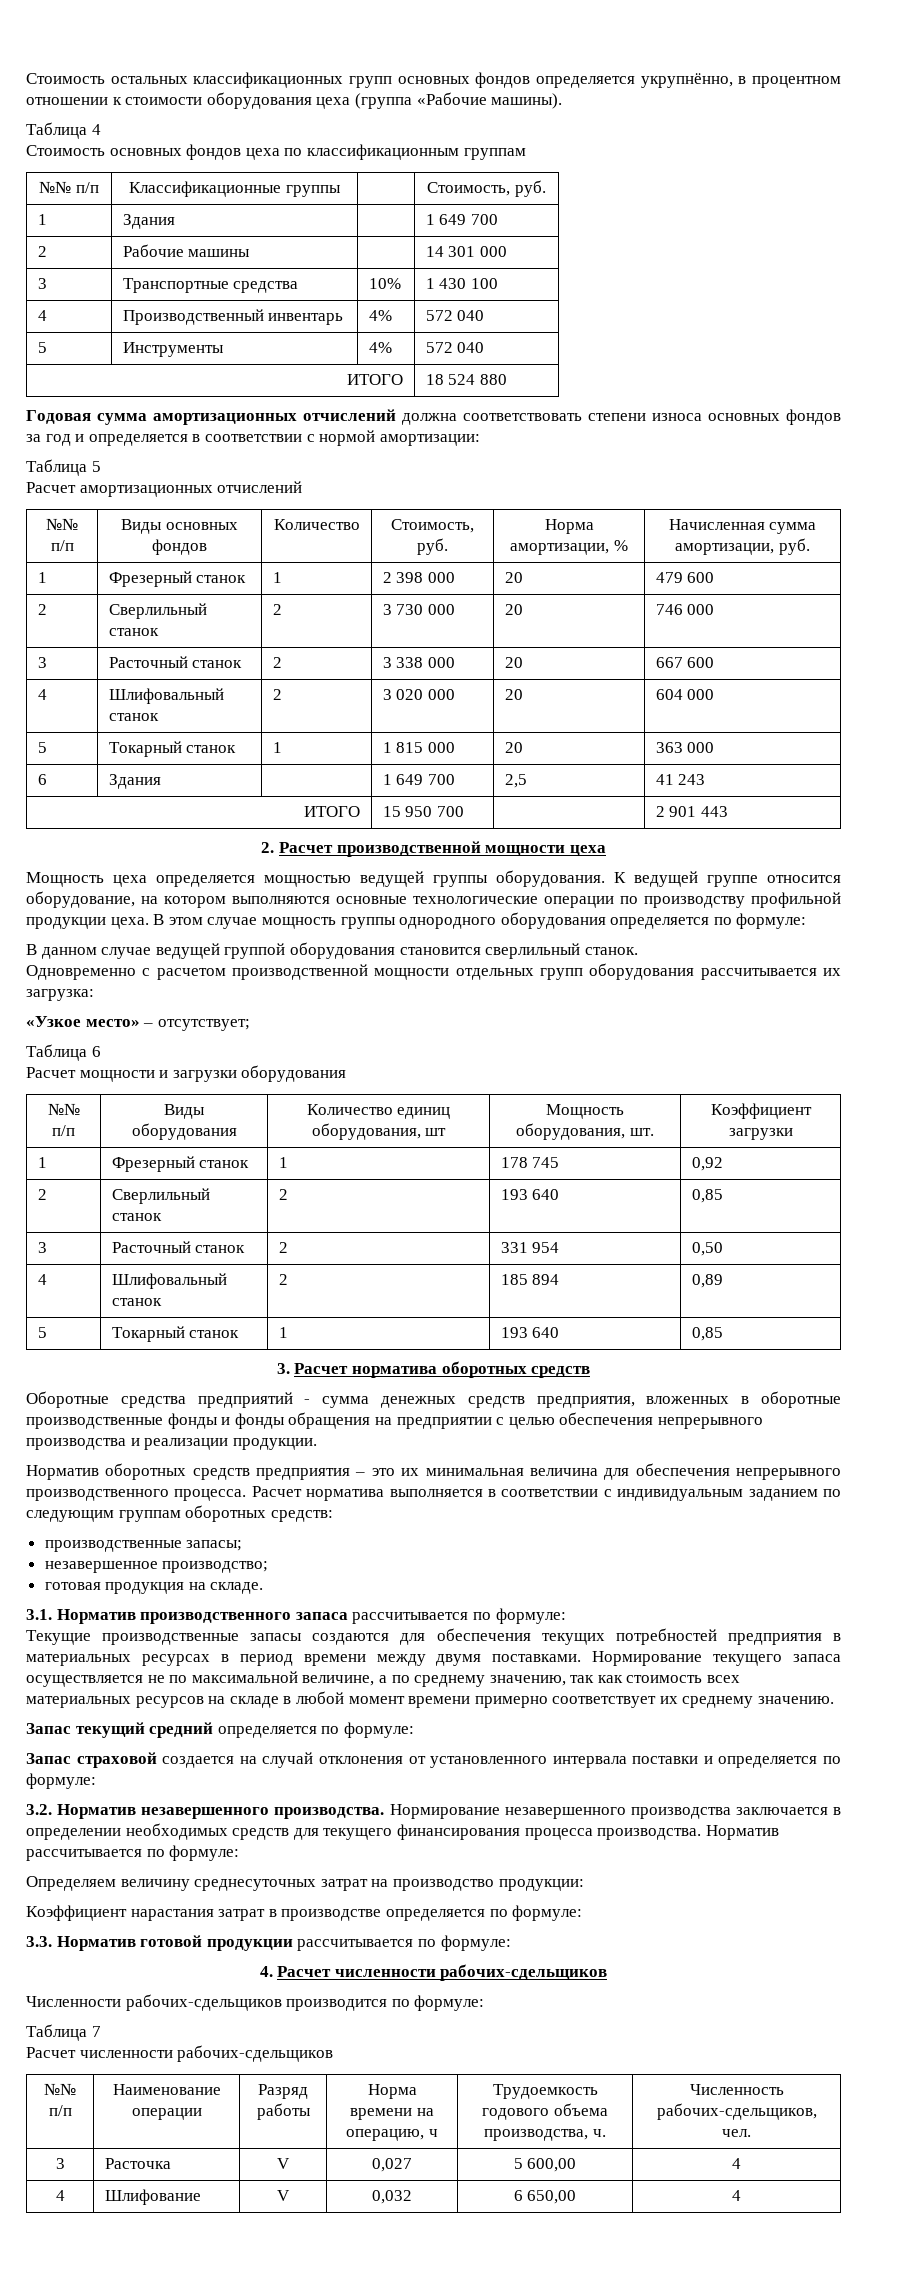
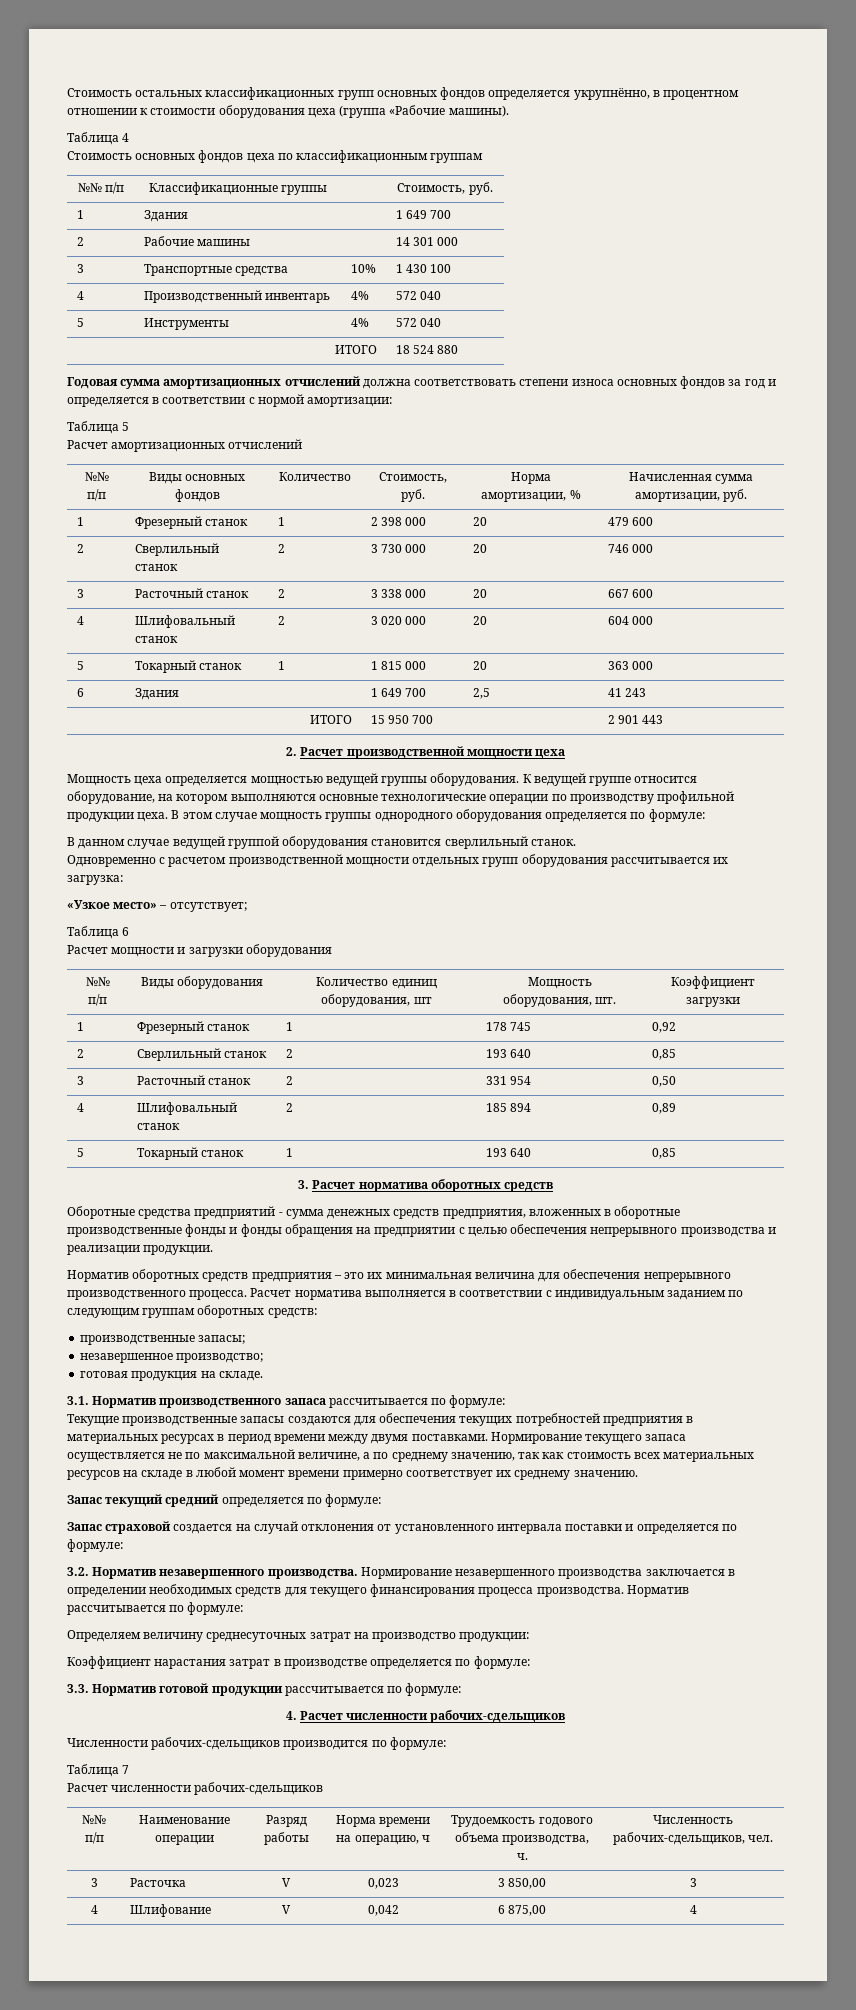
[372,2158,412,2172] [513,2158,577,2172] [732,2158,741,2169] 0,027 | 5 600,00 | 4 -> [367,1878,399,1889] [497,1878,547,1889] [689,1878,697,1887] 0,023 | 3 850,00 | 3
[372,2190,412,2204] [513,2190,577,2204] 0,032 | 6 650,00 -> [367,1905,399,1916] [497,1905,547,1916] 0,042 | 6 875,00

